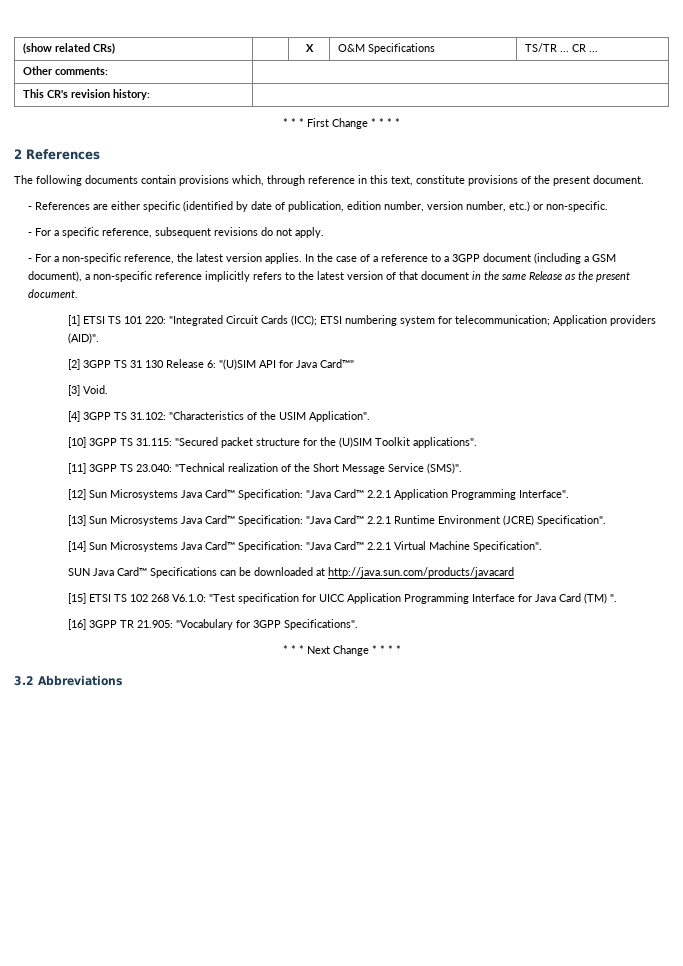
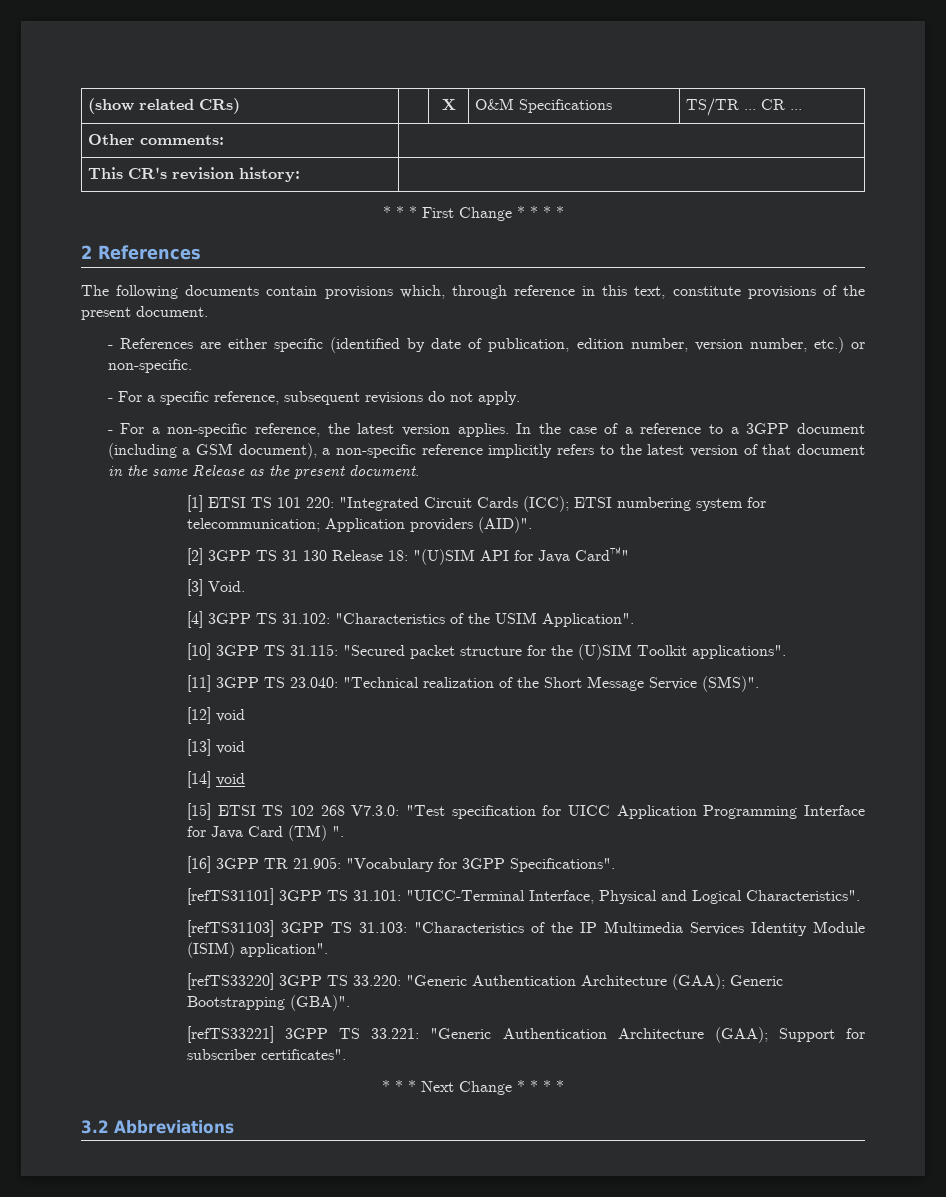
[207,360,217,368] 6: -> [388,550,409,561] 18:
[89,489,570,500] [68,515,607,526] [68,541,543,552] [68,567,515,578] Sun Microsystems Java Card™ Specification: "Java Card™ 2.2.1 Application Programming Interface". // [13] Sun Microsystems Java Card™ Specification: "Java Card™ 2.2.1 Runtime Environment (JCRE) Specification". // [14] Sun Microsystems Java Card™ Specification: "Java Card™ 2.2.1 Virtual Machine Specification". // SUN Java Card™ Specifications can be downloaded at http://java.sun.com/products/javacard -> [216,709,246,722] [187,739,246,756] [187,771,246,788] void // [13] void // [14] void
[172,594,207,602] V6.1.0: -> [351,805,400,816] V7.3.0:
(359, 624) none -> [187,888,861,905] [187,920,865,937] [187,942,329,958] [187,973,784,990] [187,995,351,1011] [187,1026,865,1043] [187,1049,347,1060] // [refTS31101] 3GPP TS 31.101: "UICC-Terminal Interface, Physical and Logical Characteristics". // [refTS31103] 3GPP TS 31.103: "Characteristics of the IP Multimedia Services Identity Module (ISIM) application". // [refTS33220] 3GPP TS 33.220: "Generic Authentication Architecture (GAA); Generic Bootstrapping (GBA)". // [refTS33221] 3GPP TS 33.221: "Generic Authentication Architecture (GAA); Support for subscriber certificates".

